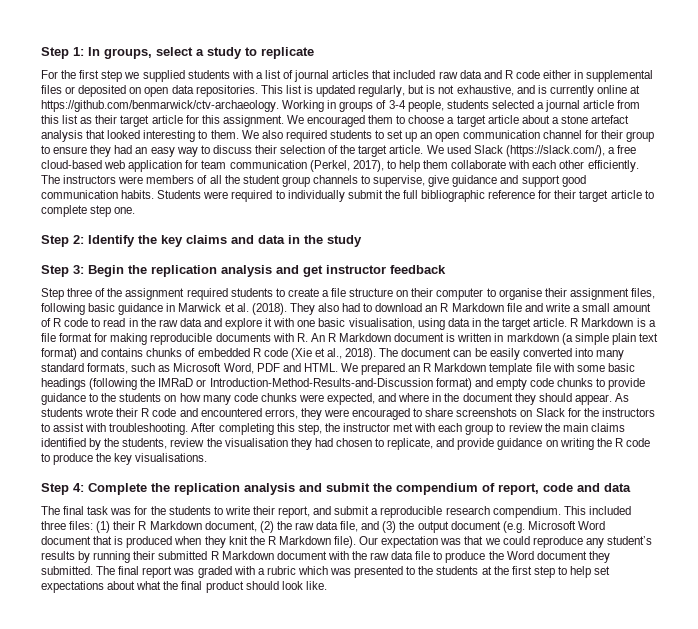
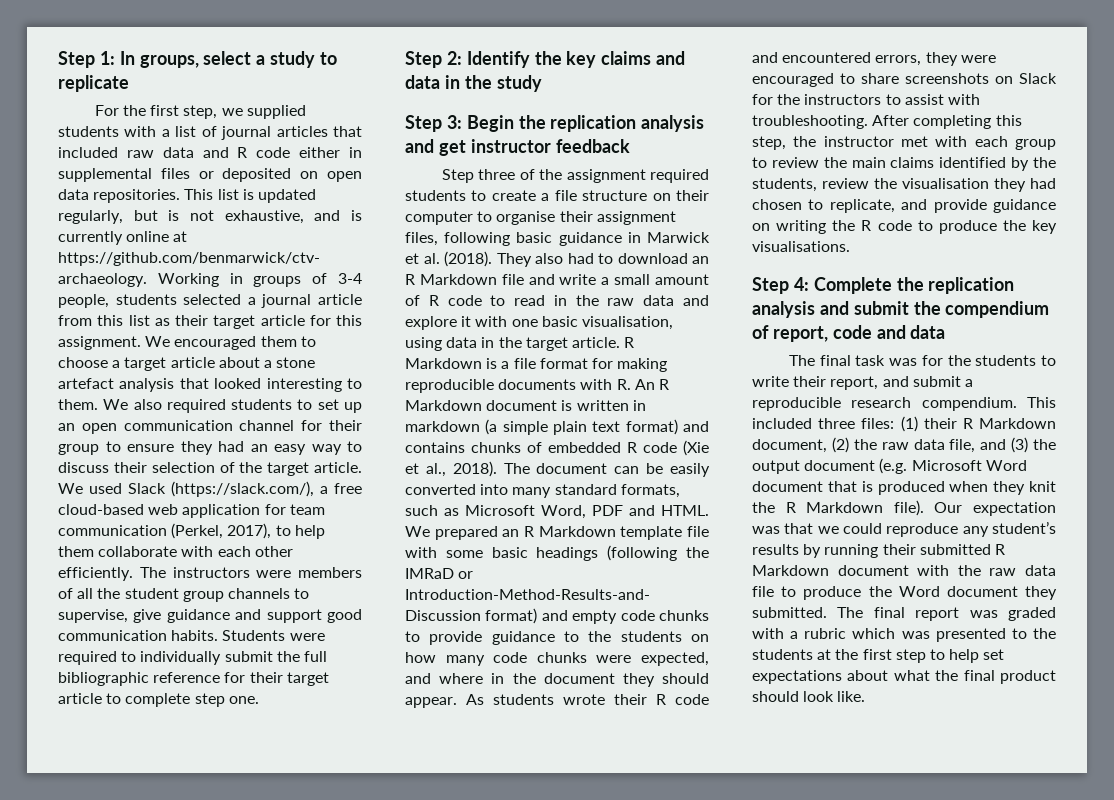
[101,70,123,82] step -> [183,105,218,119] step,

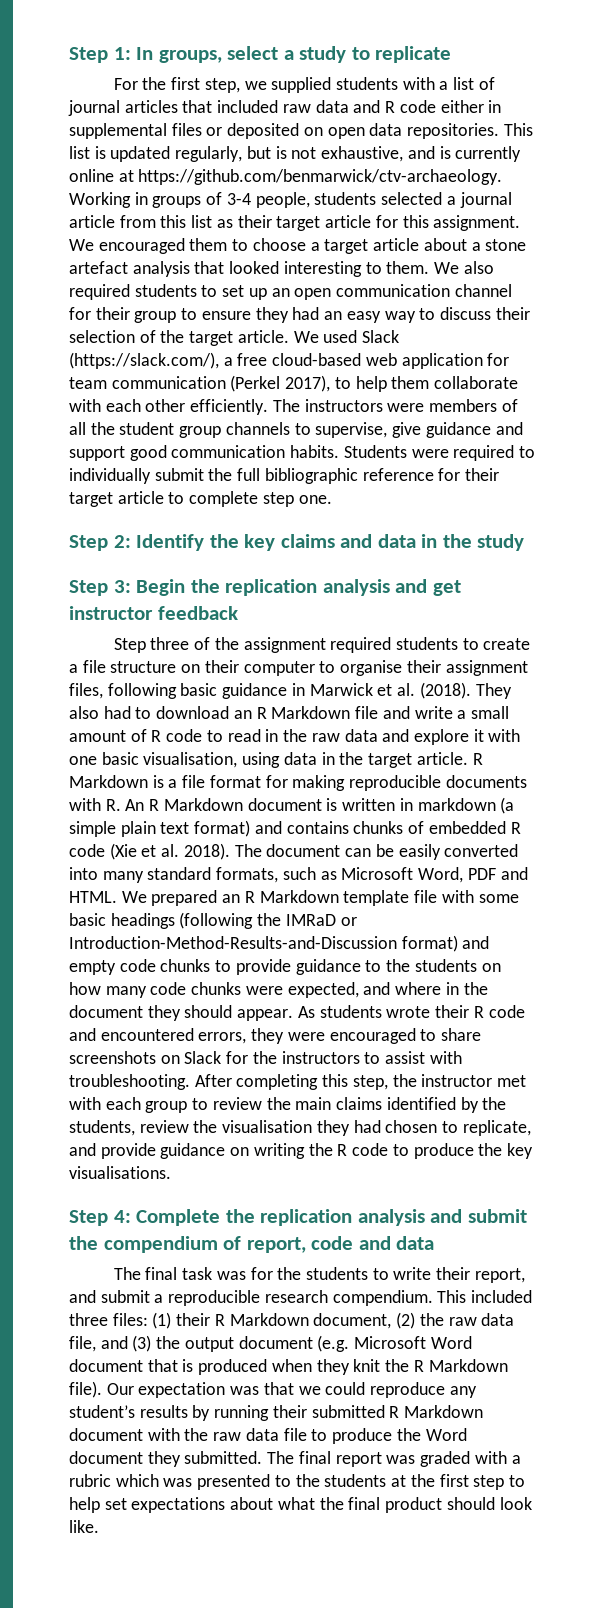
[171,523,224,539] (Perkel, -> [230,375,281,392] (Perkel
[425,463,446,477] al., -> [161,844,180,857] al.

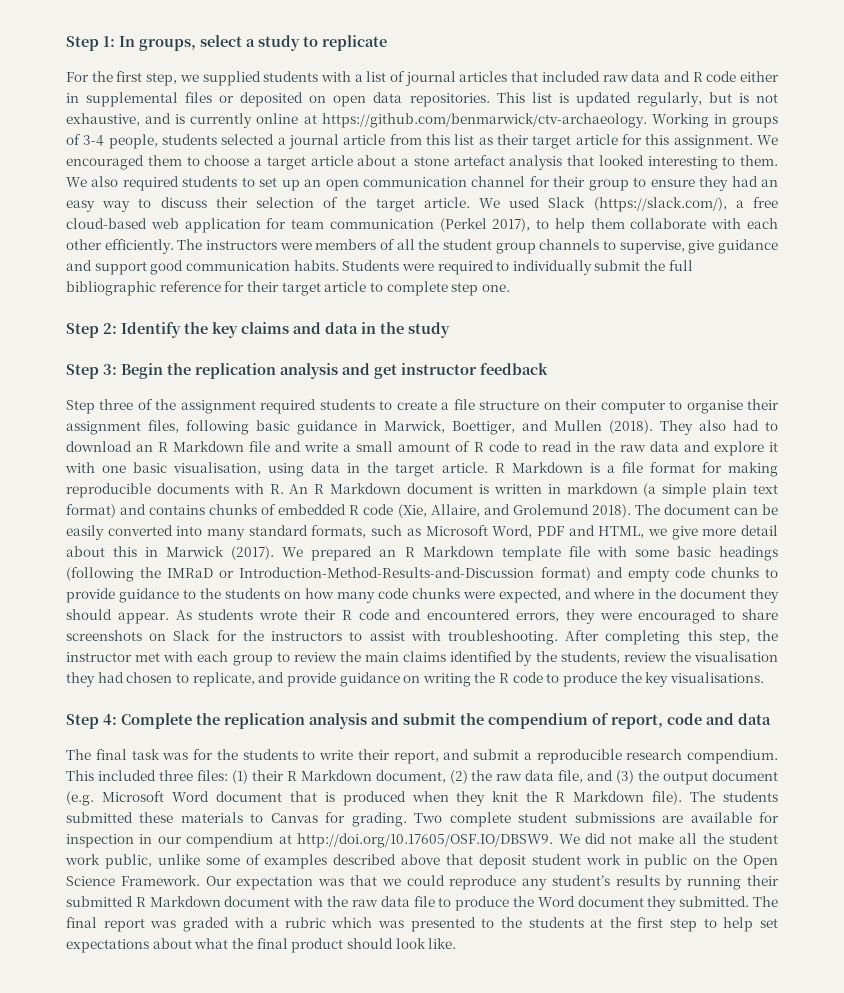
[309,683,416,696] Marwick et al. -> [384,420,602,435] Marwick, Boettiger, and Mullen
[109,843,180,860] (Xie et al. -> [397,504,589,518] (Xie, Allaire, and Grolemund
[69,891,117,903] HTML. -> [598,525,778,540] [66,546,275,560] HTML, we give more detail about this in Marwick (2017).
(102, 1389) none -> [690,791,779,802] [66,812,779,827] [66,833,778,848] [65,854,778,869] [66,875,200,886] The students submitted these materials to Canvas for grading. Two complete student submissions are available for inspection in our compendium at http://doi.org/10.17605/OSF.IO/DBSW9. We did not make all the student work public, unlike some of examples described above that deposit student work in public on the Open Science Framework.

